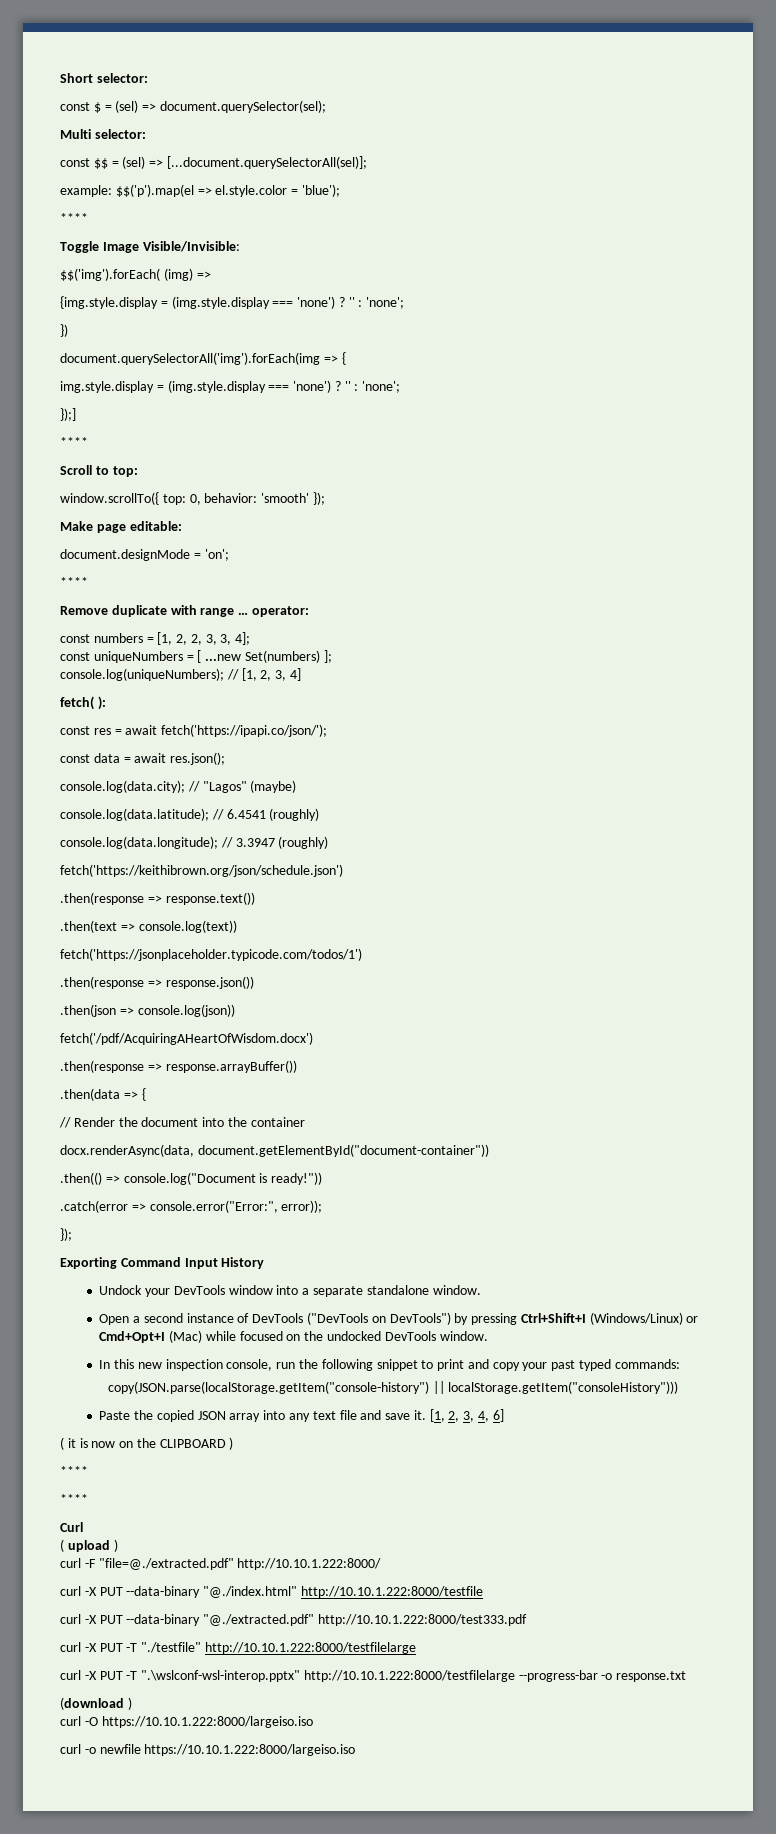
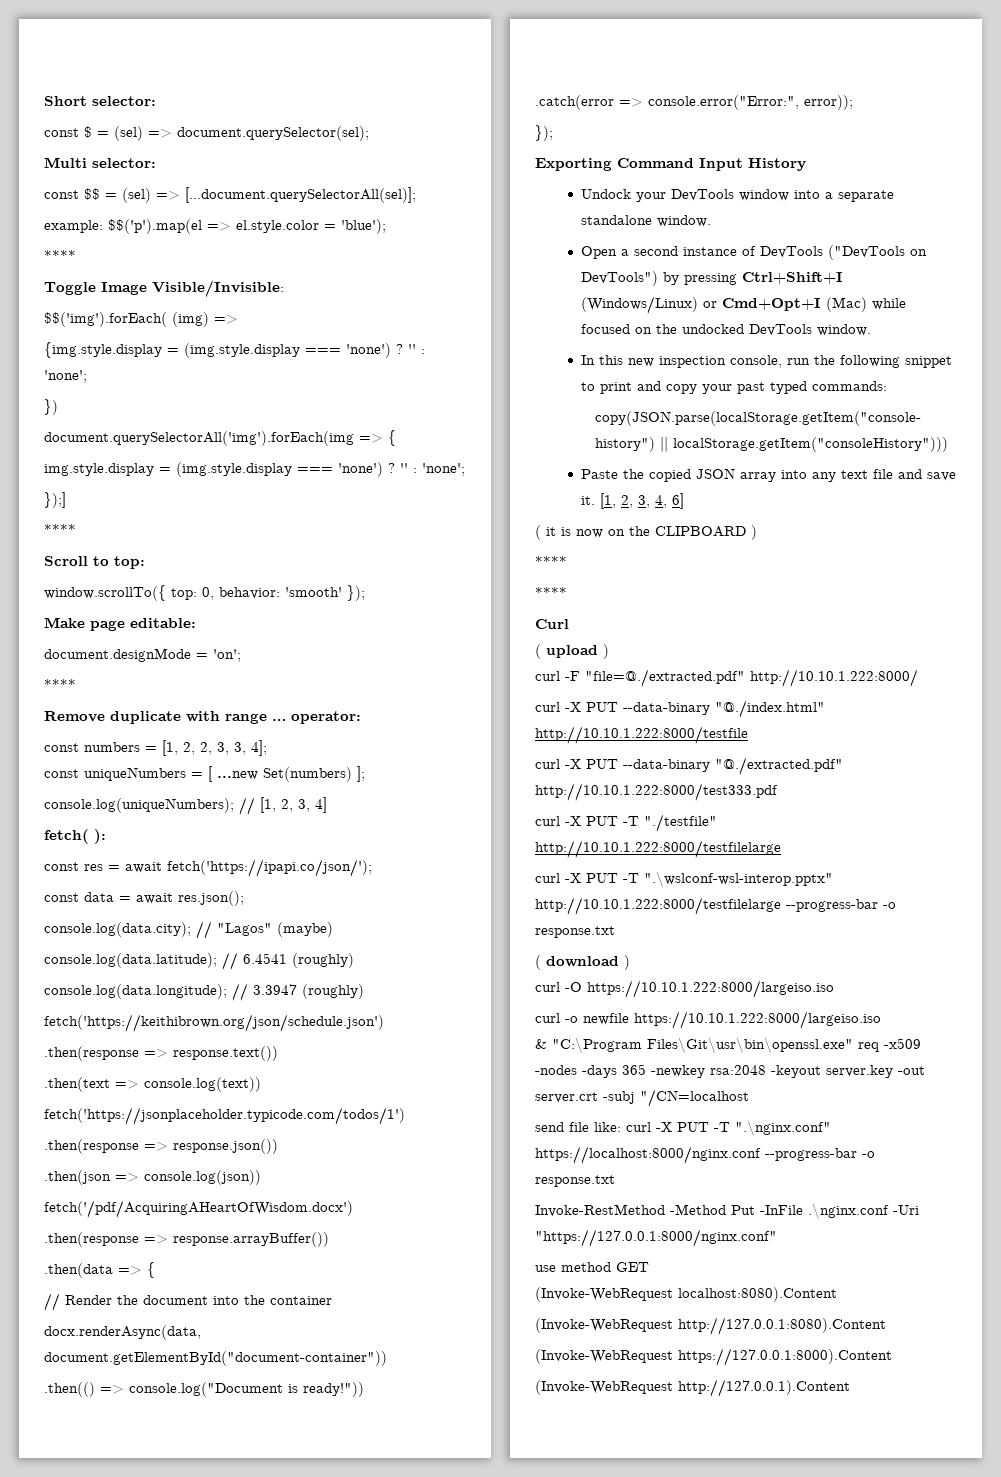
[60,1697,124,1710] (download -> [535,955,619,970] ( download
(356, 1750) none -> [535,1037,921,1053] [535,1064,925,1078] [535,1089,749,1107] [535,1120,831,1136] [535,1146,875,1164] [535,1175,615,1187] [535,1203,919,1219] [535,1229,777,1247] [535,1262,649,1272] [535,1287,837,1302] [535,1317,886,1335] [535,1348,892,1366] [535,1379,850,1397] // & "C:\Program Files\Git\usr\bin\openssl.exe" req -x509 -nodes -days 365 -newkey rsa:2048 -keyout server.key -out server.crt -subj "/CN=localhost // send file like: curl -X PUT -T ".\nginx.conf" https://localhost:8000/nginx.conf --progress-bar -o response.txt // Invoke-RestMethod -Method Put -InFile .\nginx.conf -Uri "https://127.0.0.1:8000/nginx.conf" // use method GET // (Invoke-WebRequest localhost:8080).Content // (Invoke-WebRequest http://127.0.0.1:8080).Content // (Invoke-WebRequest https://127.0.0.1:8000).Content // (Invoke-WebRequest http://127.0.0.1).Content

